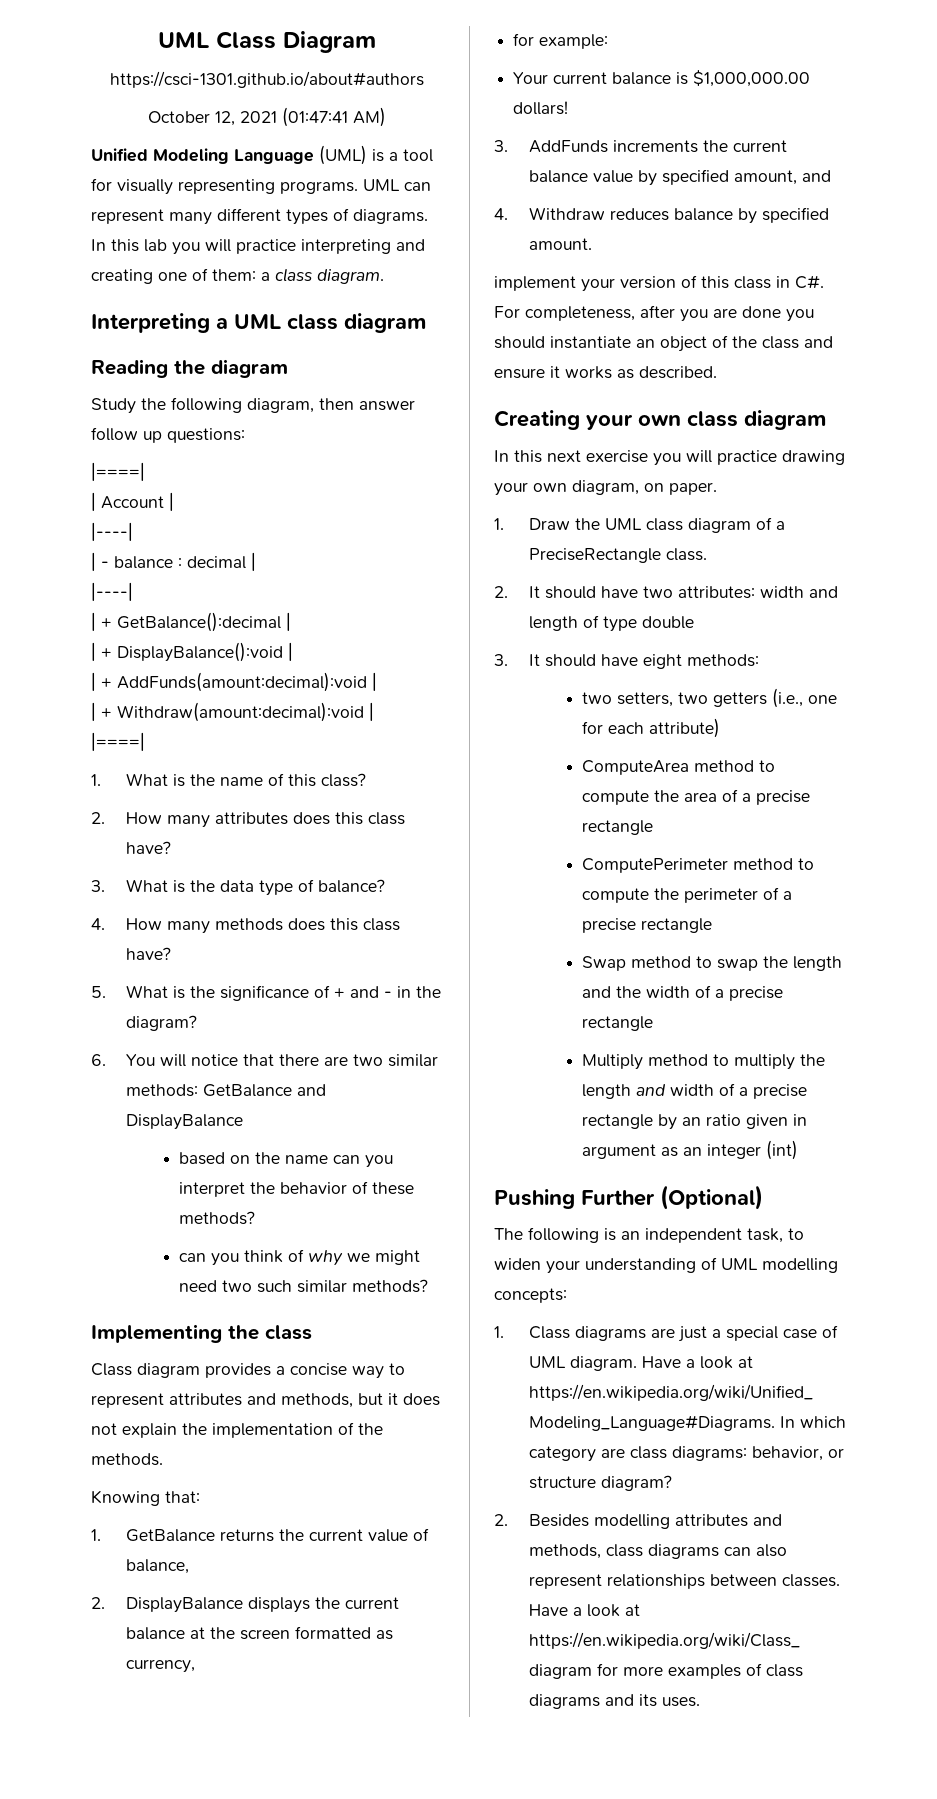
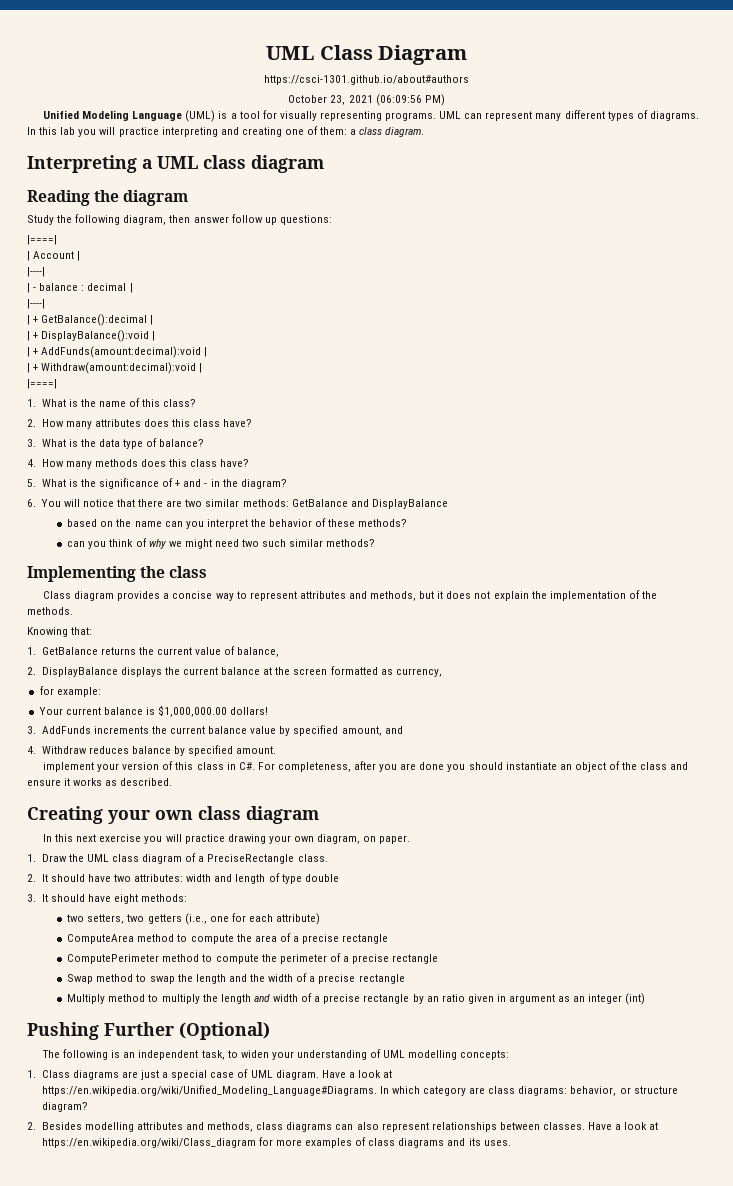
[215,107,386,127] 12, 2021 (01:47:41 AM) -> [330,94,445,106] 23, 2021 (06:09:56 PM)

